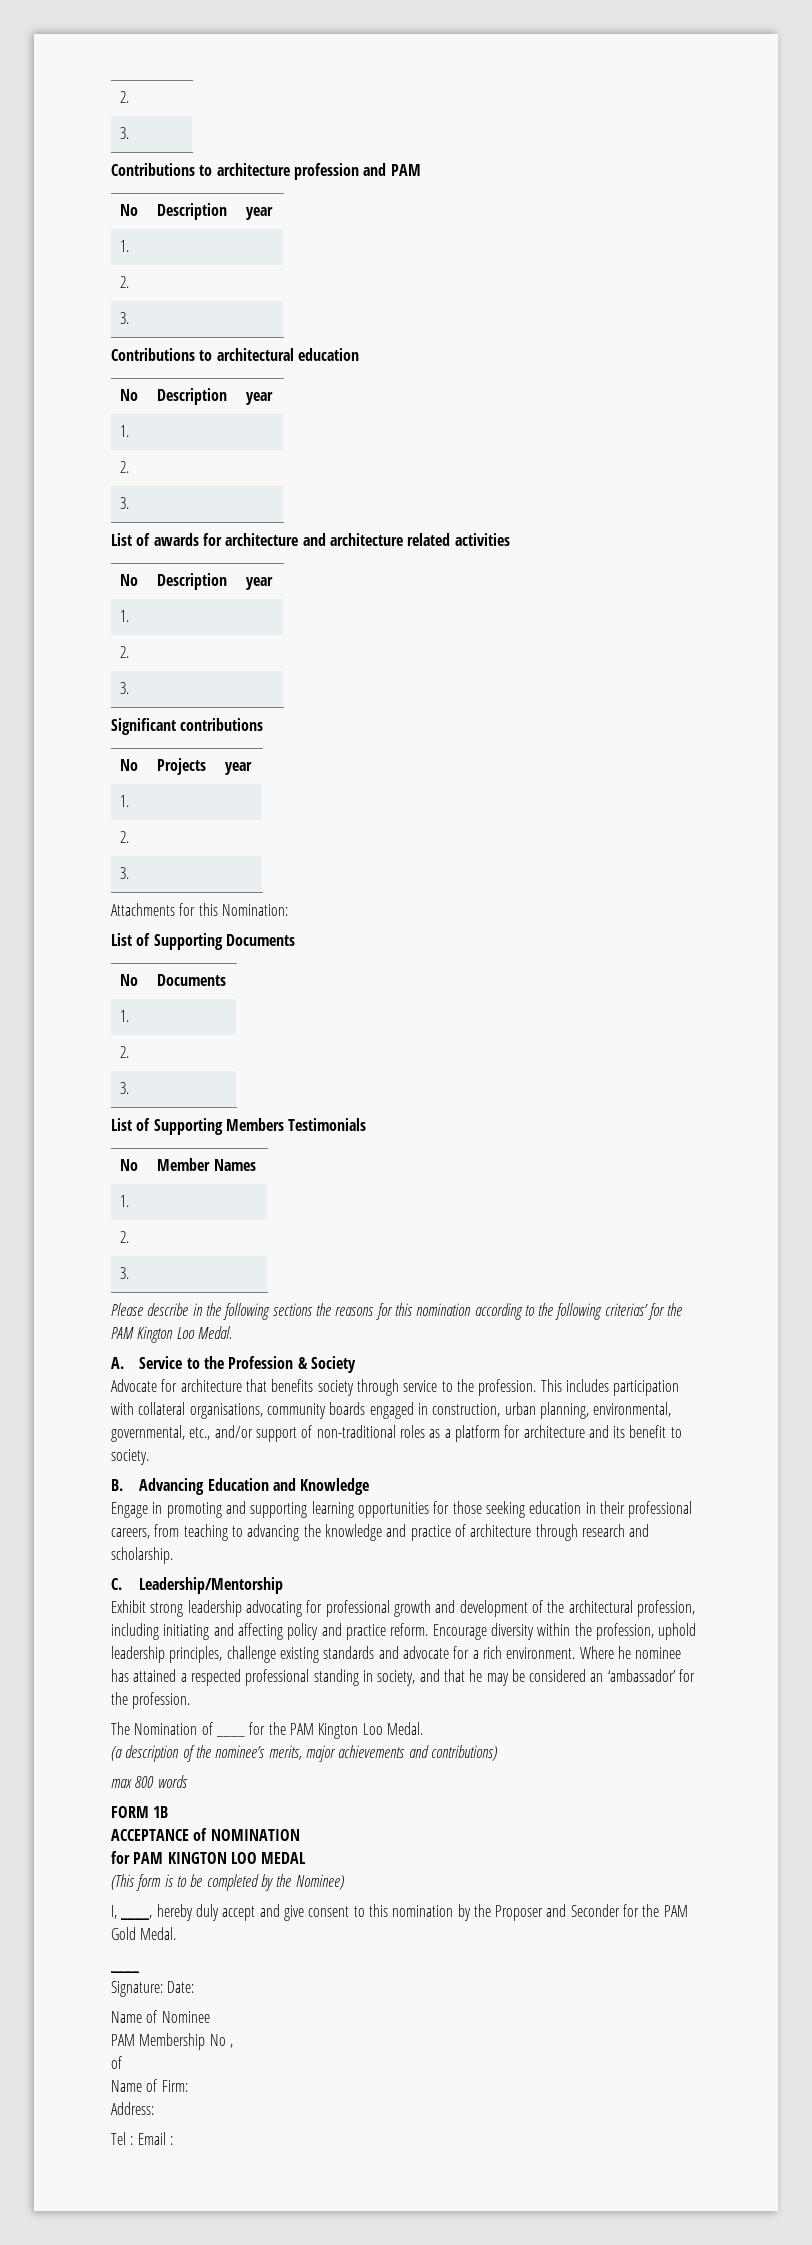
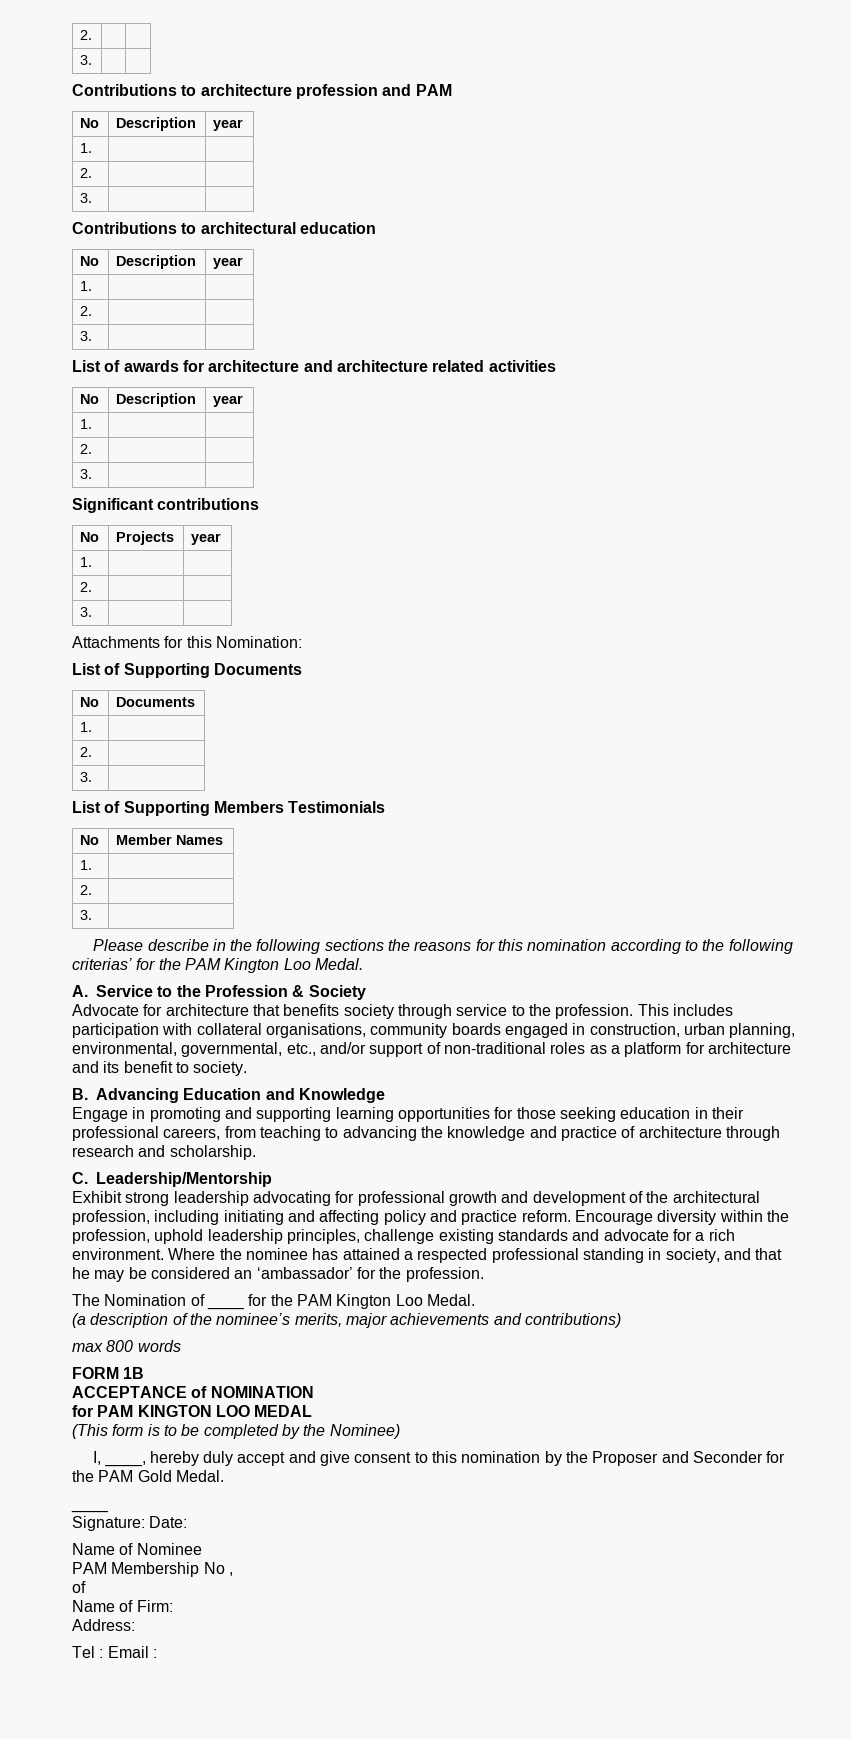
[617,1646,631,1659] he -> [219,1248,242,1260] the

